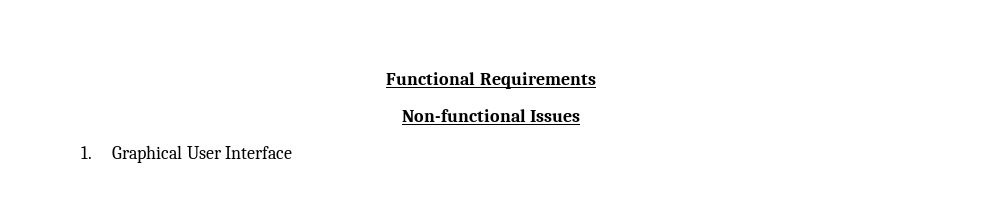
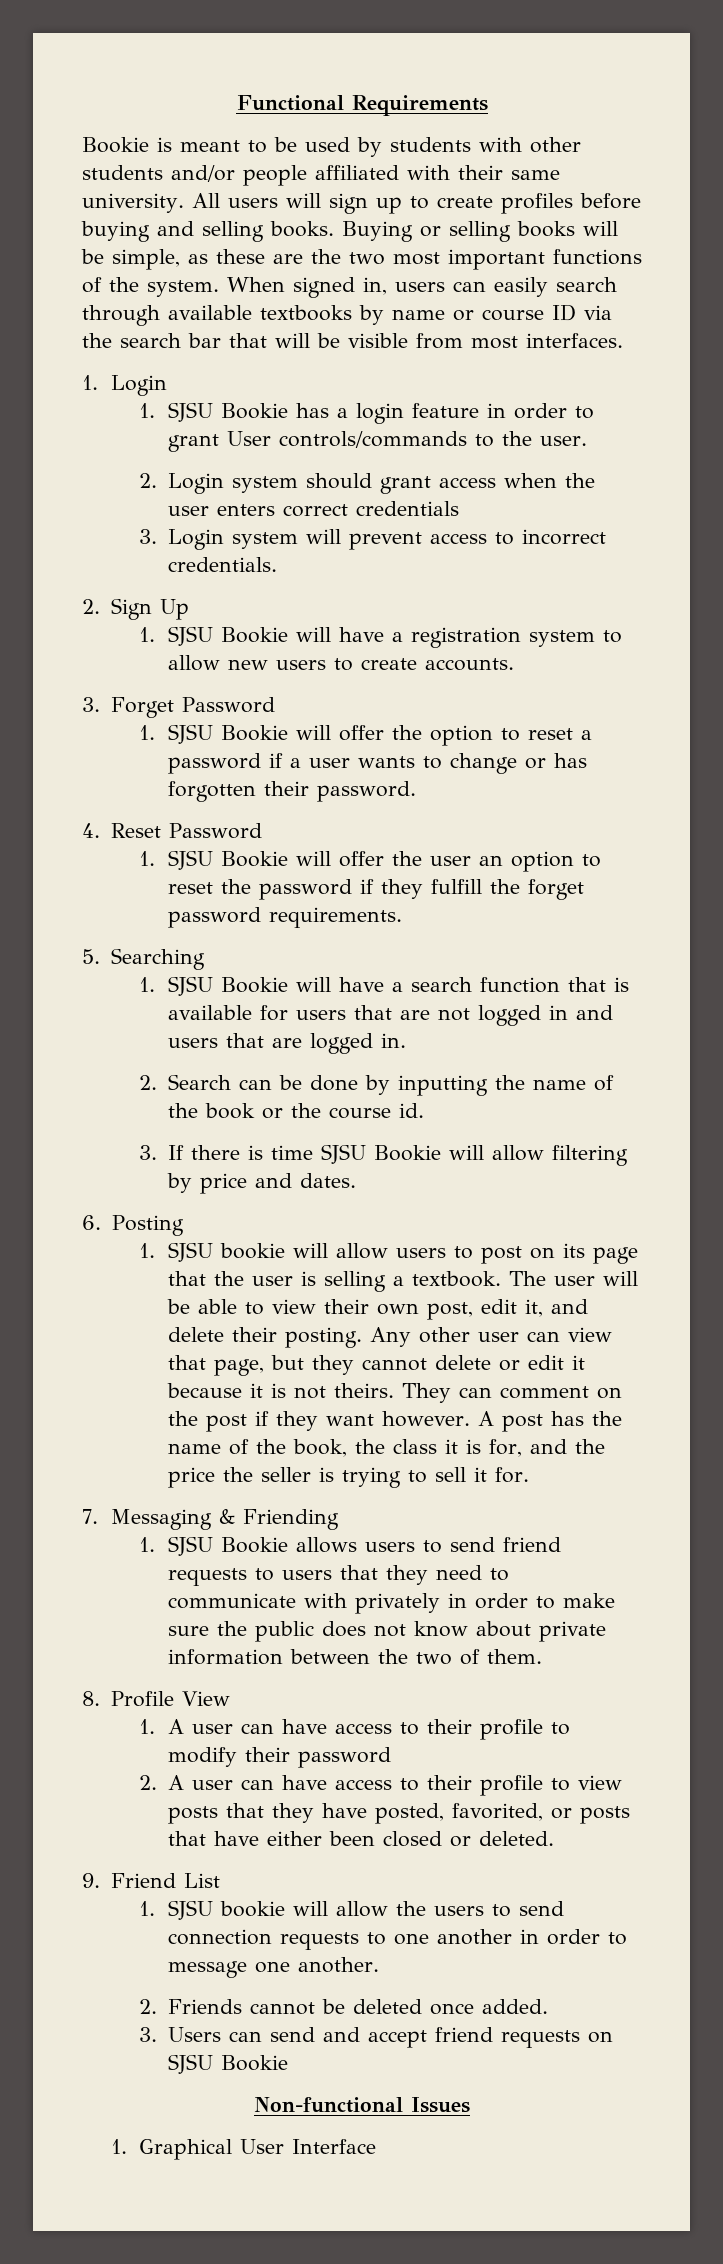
(596, 80) none -> [82,137,581,157] [82,165,560,186] [82,193,641,214] [81,221,618,242] [81,249,642,270] [82,277,617,298] [82,304,612,326] [82,333,623,349] [82,375,167,396] [139,402,594,424] [167,431,587,452] [139,473,595,494] [167,501,459,517] [139,529,606,550] [167,557,277,572] [82,598,189,620] [139,626,622,648] [167,655,514,671] [82,697,275,718] [139,724,592,746] [167,753,587,774] [167,781,416,802] [82,823,262,839] [139,850,601,872] [167,879,584,900] [167,907,402,928] [82,948,205,970] [139,976,629,996] [167,1005,613,1026] [167,1033,406,1054] [139,1074,614,1096] [167,1103,424,1119] [139,1144,628,1166] [166,1173,356,1194] [82,1215,184,1236] [139,1242,638,1264] [167,1271,638,1292] [166,1299,588,1320] [167,1327,612,1348] [167,1355,585,1376] [166,1383,622,1403] [167,1411,622,1432] [167,1439,605,1457] [167,1467,529,1488] [82,1509,339,1530] [139,1536,561,1556] [167,1565,509,1586] [167,1593,615,1614] [167,1621,606,1642] [167,1649,542,1665] [82,1691,230,1707] [139,1719,570,1740] [167,1747,391,1768] [139,1775,622,1796] [167,1803,630,1824] [167,1831,554,1847] [82,1873,220,1888] [139,1900,564,1920] [167,1929,627,1950] [167,1957,379,1978] [139,1999,548,2015] [139,2027,613,2048] [167,2054,288,2074] // Bookie is meant to be used by students with other students and/or people affiliated with their same university. All users will sign up to create profiles before buying and selling books. Buying or selling books will be simple, as these are the two most important functions of the system. When signed in, users can easily search through available textbooks by name or course ID via the search bar that will be visible from most interfaces. // 1. Login // 1. SJSU Bookie has a login feature in order to grant User controls/commands to the user. // 2. Login system should grant access when the user enters correct credentials // 3. Login system will prevent access to incorrect credentials. // 2. Sign Up // 1. SJSU Bookie will have a registration system to allow new users to create accounts. // 3. Forget Password // 1. SJSU Bookie will offer the option to reset a password if a user wants to change or has forgotten their password. // 4. Reset Password // 1. SJSU Bookie will offer the user an option to reset the password if they fulfill the forget password requirements. // 5. Searching // 1. SJSU Bookie will have a search function that is available for users that are not logged in and users that are logged in. // 2. Search can be done by inputting the name of the book or the course id. // 3. If there is time SJSU Bookie will allow filtering by price and dates. // 6. Posting // 1. SJSU bookie will allow users to post on its page that the user is selling a textbook. The user will be able to view their own post, edit it, and delete their posting. Any other user can view that page, but they cannot delete or edit it because it is not theirs. They can comment on the post if they want however. A post has the name of the book, the class it is for, and the price the seller is trying to sell it for. // 7. Messaging & Friending // 1. SJSU Bookie allows users to send friend requests to users that they need to communicate with privately in order to make sure the public does not know about private information between the two of them. // 8. Profile View // 1. A user can have access to their profile to modify their password // 2. A user can have access to their profile to view posts that they have posted, favorited, or posts that have either been closed or deleted. // 9. Friend List // 1. SJSU bookie will allow the users to send connection requests to one another in order to message one another. // 2. Friends cannot be deleted once added. // 3. Users can send and accept friend requests on SJSU Bookie

